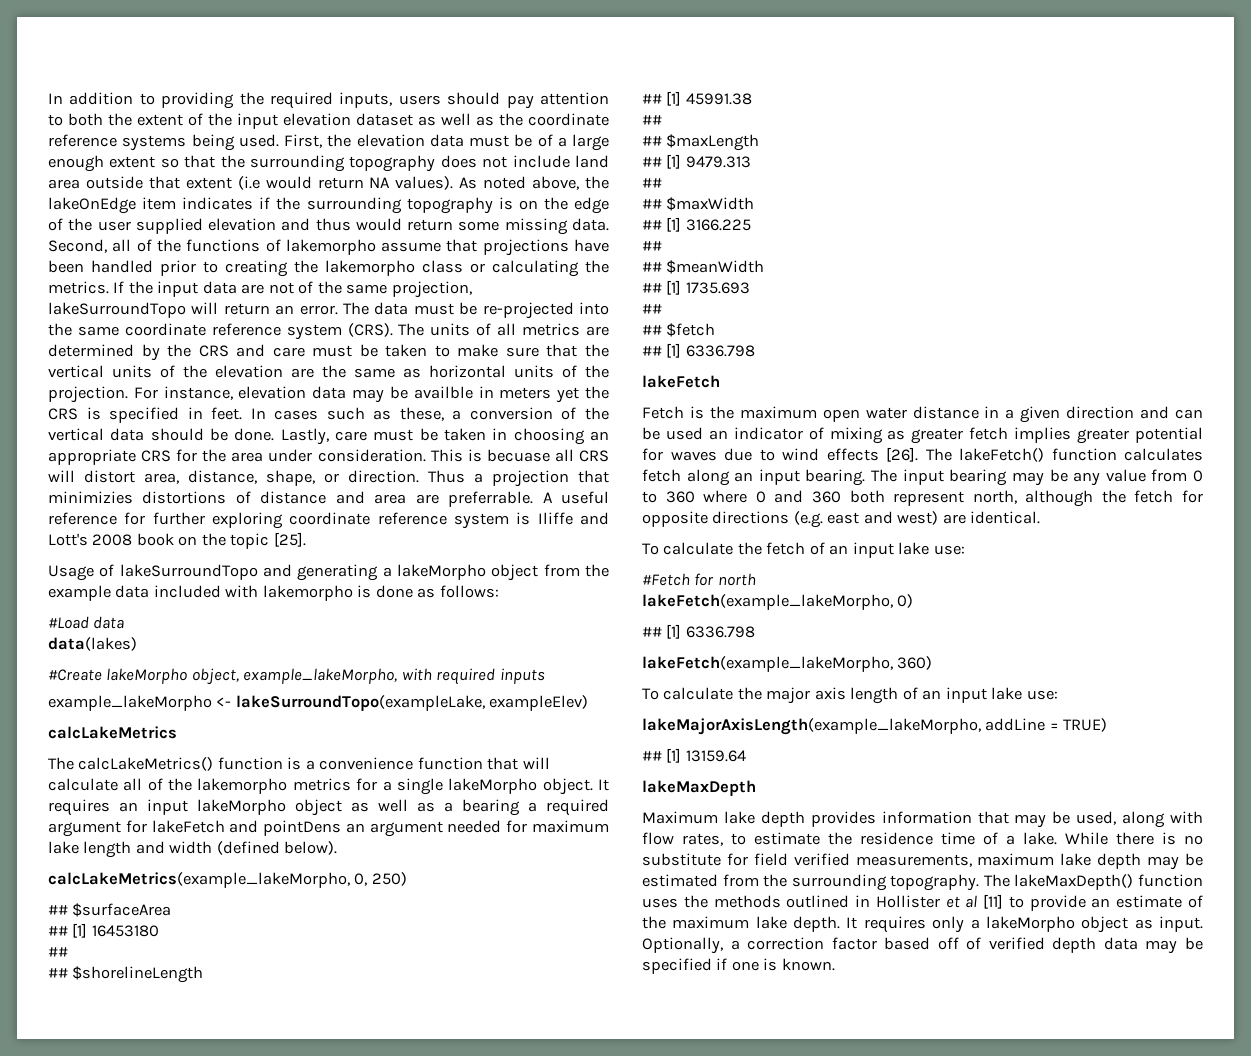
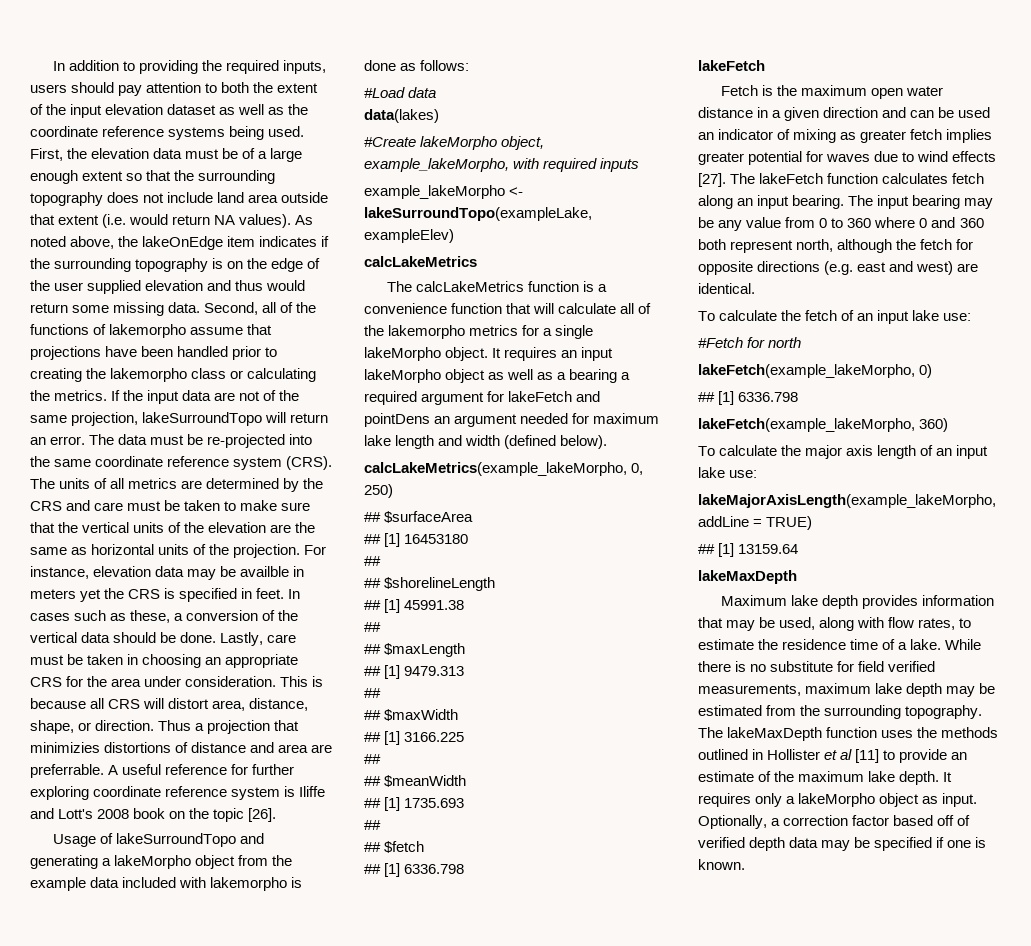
[237,176,260,190] (i.e -> [102,214,127,228] (i.e.
[486,449,550,462] becuase -> [30,698,86,709] because
[273,532,306,547] [25]. -> [248,808,277,822] [26].
[78,757,214,771] calcLakeMetrics() -> [415,281,524,292] calcLakeMetrics
[886,447,1044,462] [26]. The lakeFetch() -> [698,173,824,187] [27]. The lakeFetch
[1014,874,1134,890] lakeMaxDepth() -> [727,727,823,741] lakeMaxDepth

